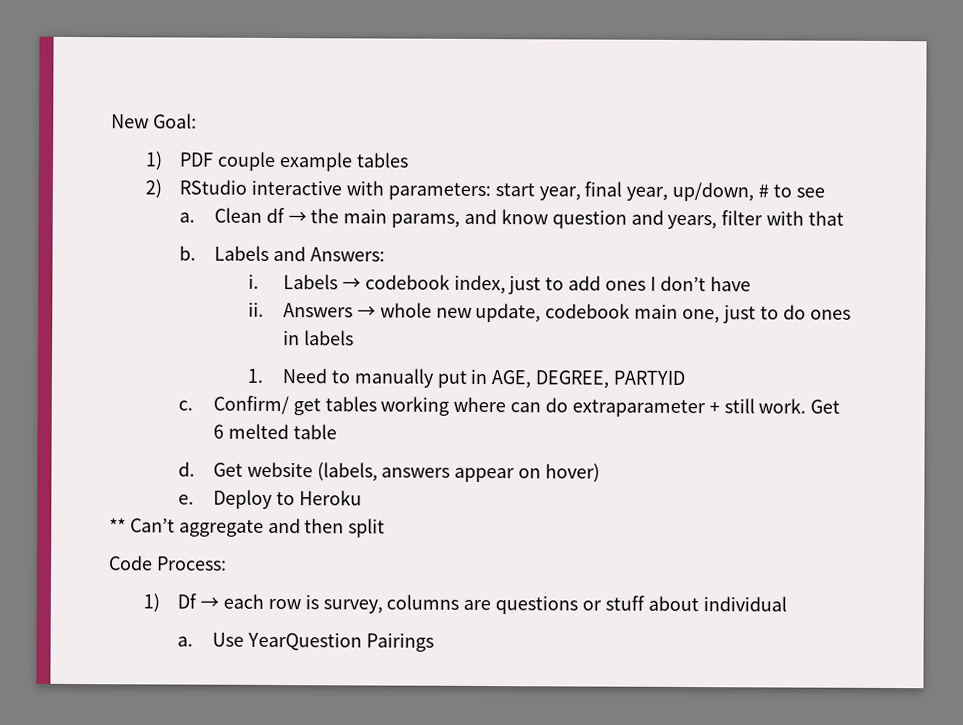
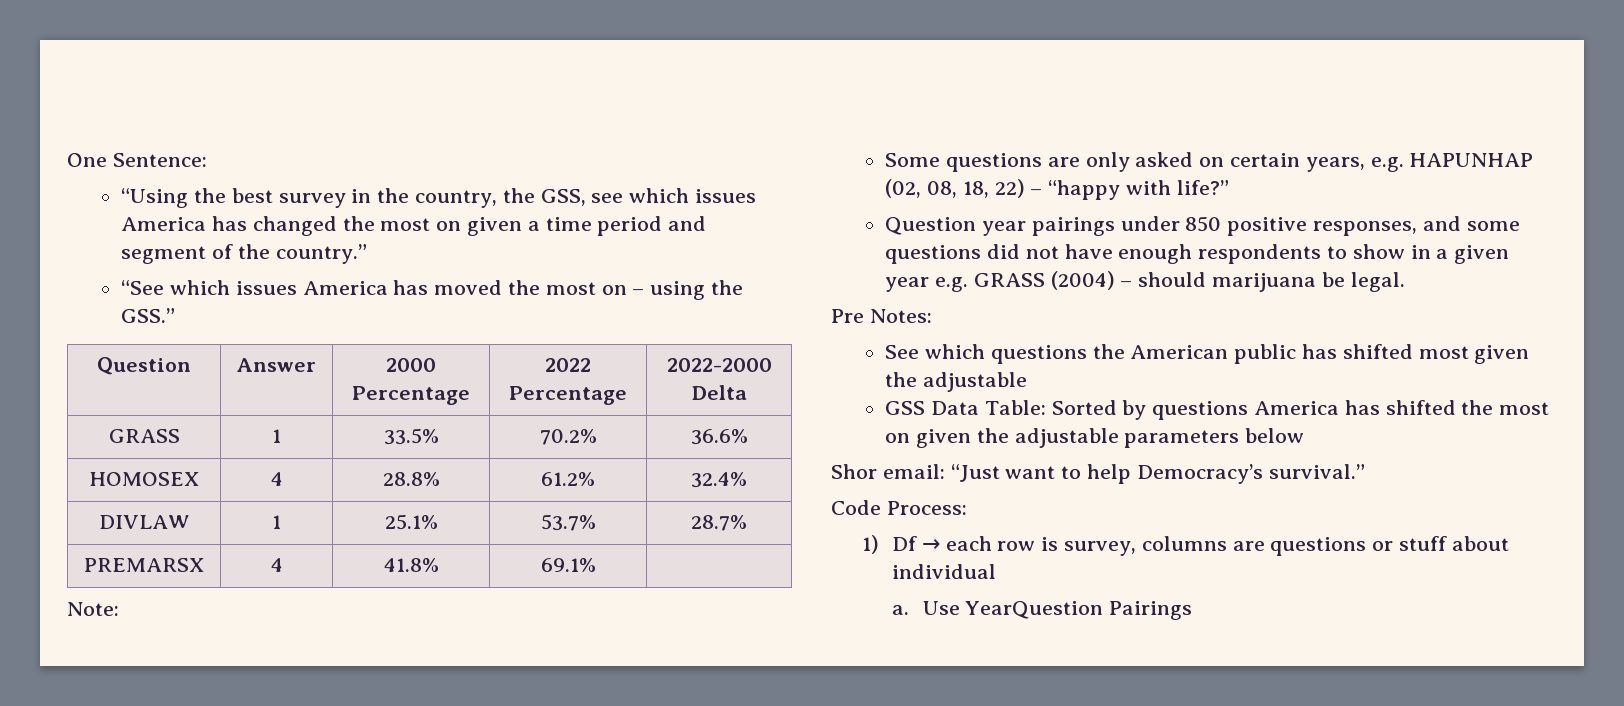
[111,113,197,129] [144,151,409,172] [144,179,825,202] [179,207,845,230] [179,245,385,262] [248,273,751,295] [248,301,851,324] [283,330,354,346] [247,368,686,389] [178,395,841,418] [212,423,337,440] [178,461,600,483] [178,489,362,509] [109,517,386,538] New Goal: // 1) PDF couple example tables // 2) RStudio interactive with parameters: start year, final year, up/down, # to see // a. Clean df → the main params, and know question and years, filter with that // b. Labels and Answers: // i. Labels → codebook index, just to add ones I don’t have // ii. Answers → whole new update, codebook main one, just to do ones in labels // 1. Need to manually put in AGE, DEGREE, PARTYID // c. Confirm/ get tables working where can do extraparameter + still work. Get 6 melted table // d. Get website (labels, answers appear on hover) // e. Deploy to Heroku // ** Can’t aggregate and then split -> [67,153,207,167] [121,188,757,208] [121,216,707,236] [121,244,367,264] [121,280,744,300] [121,308,176,323] [97,357,191,375] [237,358,316,372] [386,358,436,372] [352,386,470,405] [545,358,591,372] [509,386,627,405] [666,358,772,372] [691,385,747,400] [108,429,180,443] [272,429,281,443] [383,428,439,445] [539,429,597,445] [690,429,748,445] [89,472,199,486] [270,472,283,486] [382,472,440,486] [541,472,595,486] [691,472,747,488] [99,515,190,529] [272,515,281,529] [384,514,438,530] [540,514,596,531] [691,515,747,531] [84,558,204,572] [270,558,283,572] [383,558,439,572] [540,558,596,572] [67,602,119,616] [885,152,1534,172] [885,179,1229,200] [885,216,1520,236] [885,244,1510,264] [885,271,1405,292] [831,309,932,323] [885,344,1530,364] [885,372,1027,392] [885,400,1550,420] [885,428,1305,448] [831,464,1365,484] One Sentence: // “Using the best survey in the country, the GSS, see which issues America has changed the most on given a time period and segment of the country.” // “See which issues America has moved the most on – using the GSS.” // Question | Answer | 2000 Percentage | 2022 Percentage | 2022-2000 Delta // GRASS | 1 | 33.5% | 70.2% | 36.6% // HOMOSEX | 4 | 28.8% | 61.2% | 32.4% // DIVLAW | 1 | 25.1% | 53.7% | 28.7% // PREMARSX | 4 | 41.8% | 69.1% | // Note: // Some questions are only asked on certain years, e.g. HAPUNHAP (02, 08, 18, 22) – “happy with life?” // Question year pairings under 850 positive responses, and some questions did not have enough respondents to show in a given year e.g. GRASS (2004) – should marijuana be legal. // Pre Notes: // See which questions the American public has shifted most given the adjustable // GSS Data Table: Sorted by questions America has shifted the most on given the adjustable parameters below // Shor email: “Just want to help Democracy’s survival.”

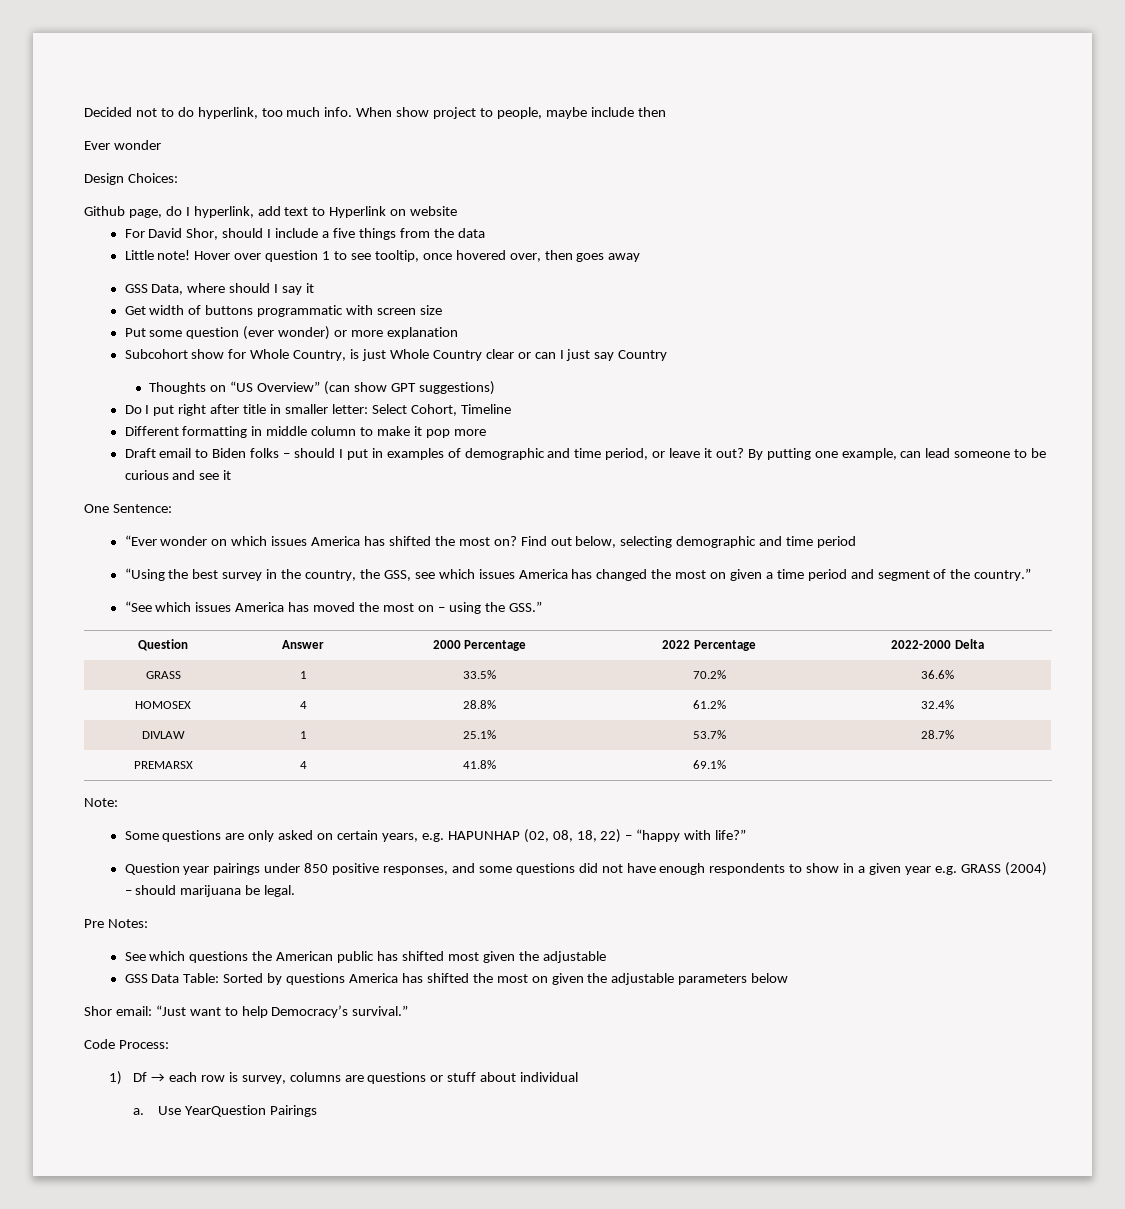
[67,153,207,167] One Sentence: -> [84,107,666,119] [84,140,161,150] [84,173,178,185] [84,206,458,218] [124,228,485,240] [124,250,641,262] [124,283,315,295] [124,305,442,317] [124,326,458,340] [124,349,668,361] [149,381,495,395] [124,404,511,416] [124,426,486,438] [124,448,1047,460] [124,470,232,480] [84,504,172,513] [124,535,856,548] Decided not to do hyperlink, too much info. When show project to people, maybe include then // Ever wonder // Design Choices: // Github page, do I hyperlink, add text to Hyperlink on website // For David Shor, should I include a five things from the data // Little note! Hover over question 1 to see tooltip, once hovered over, then goes away // GSS Data, where should I say it // Get width of buttons programmatic with screen size // Put some question (ever wonder) or more explanation // Subcohort show for Whole Country, is just Whole Country clear or can I just say Country // Thoughts on “US Overview” (can show GPT suggestions) // Do I put right after title in smaller letter: Select Cohort, Timeline // Different formatting in middle column to make it pop more // Draft email to Biden folks – should I put in examples of demographic and time period, or leave it out? By putting one example, can lead someone to be curious and see it // One Sentence: // “Ever wonder on which issues America has shifted the most on? Find out below, selecting demographic and time period

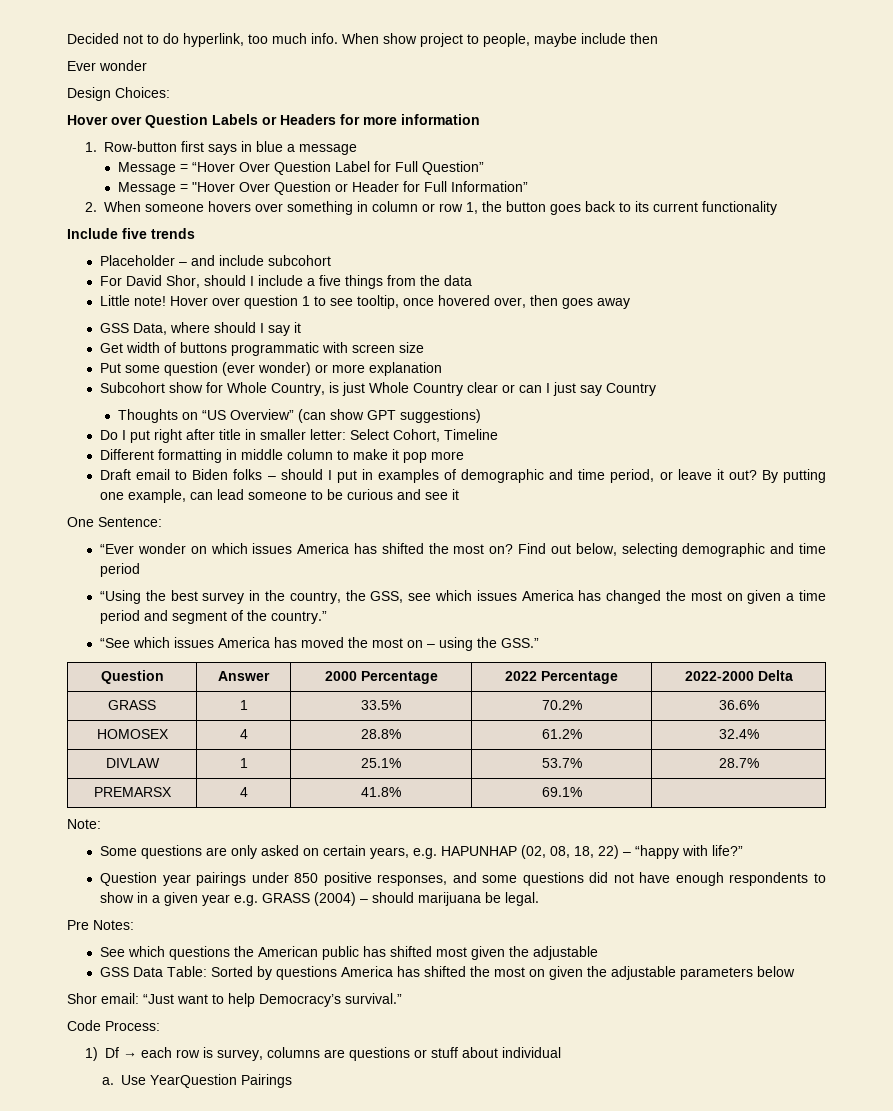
[84,206,458,218] Github page, do I hyperlink, add text to Hyperlink on website -> [67,114,480,128] [84,141,357,155] [117,161,484,175] [117,181,528,195] [84,201,777,215] [67,228,195,239] [100,255,332,266] Hover over Question Labels or Headers for more information // 1. Row-button first says in blue a message // Message = “Hover Over Question Label for Full Question” // Message = "Hover Over Question or Header for Full Information” // 2. When someone hovers over something in column or row 1, the button goes back to its current functionality // Include five trends // Placeholder – and include subcohort

